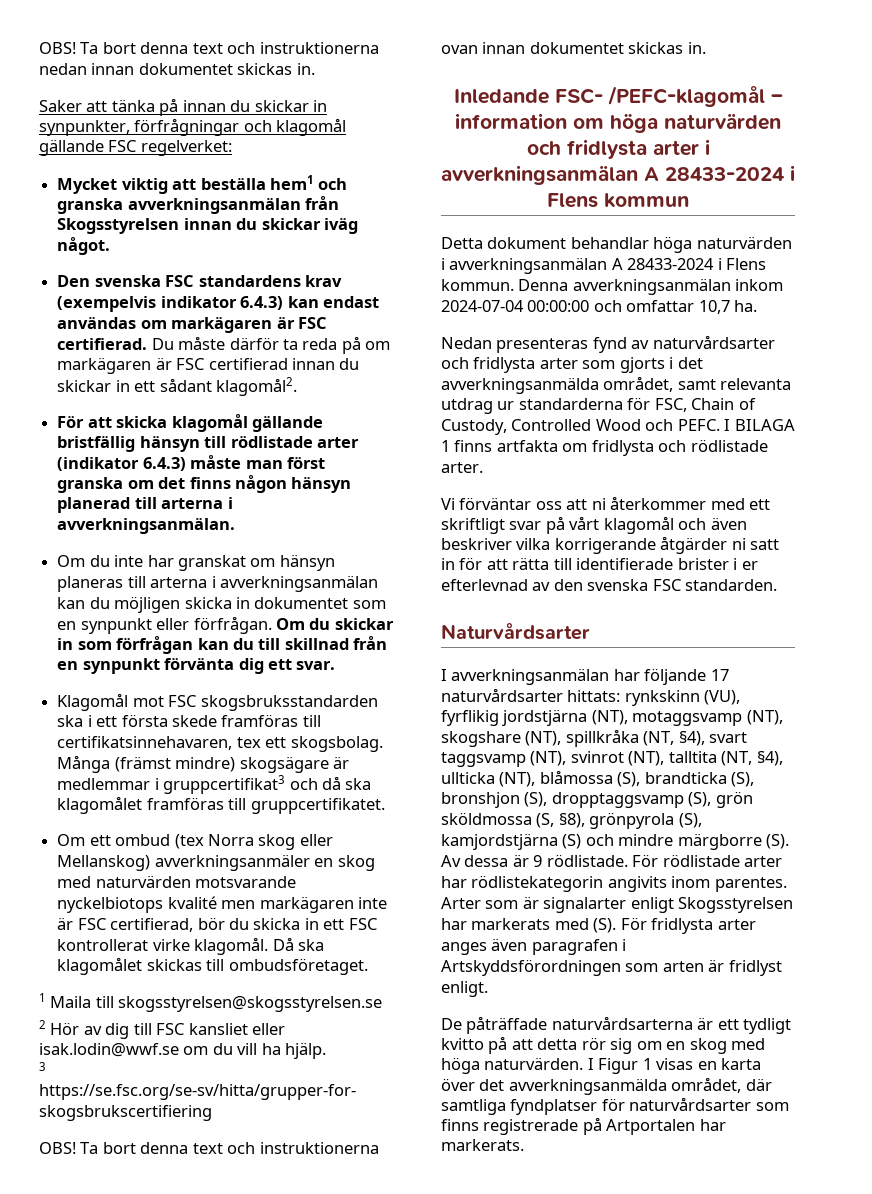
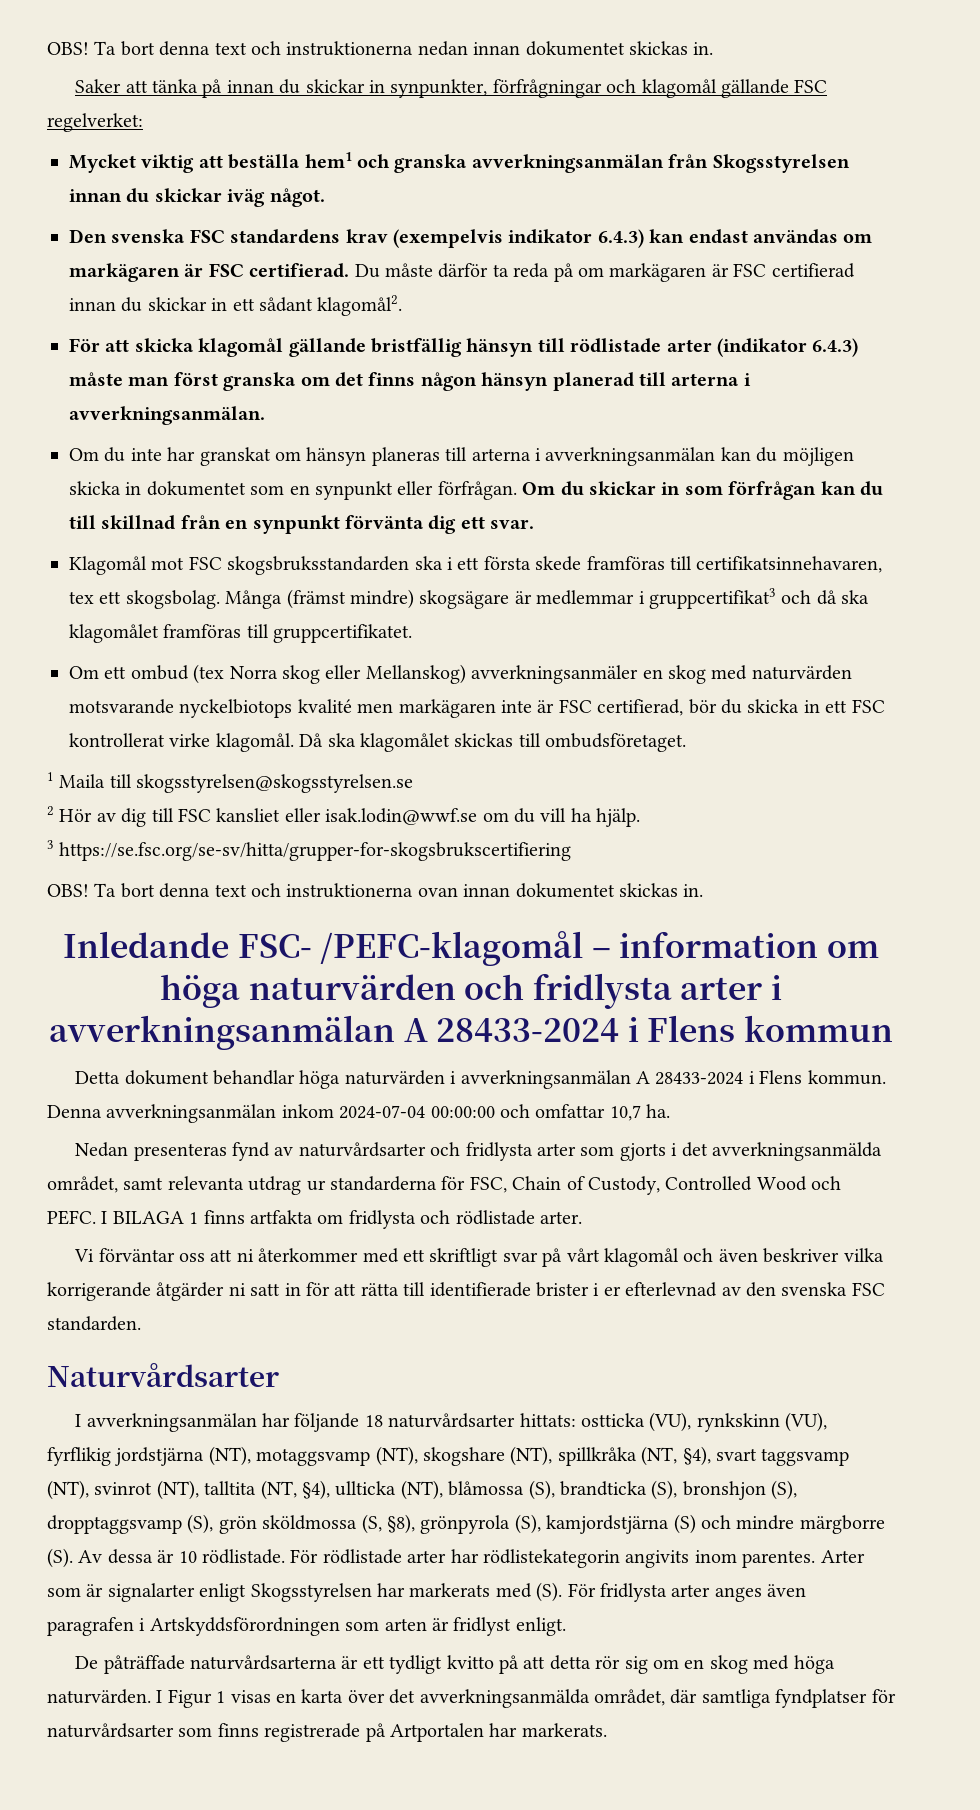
[710,669,729,681] 17 -> [364,1415,383,1427] 18
(621, 696) none -> [581,1412,692,1432] ostticka (VU),
[533,855,543,867] 9 -> [178,1551,197,1563] 10

